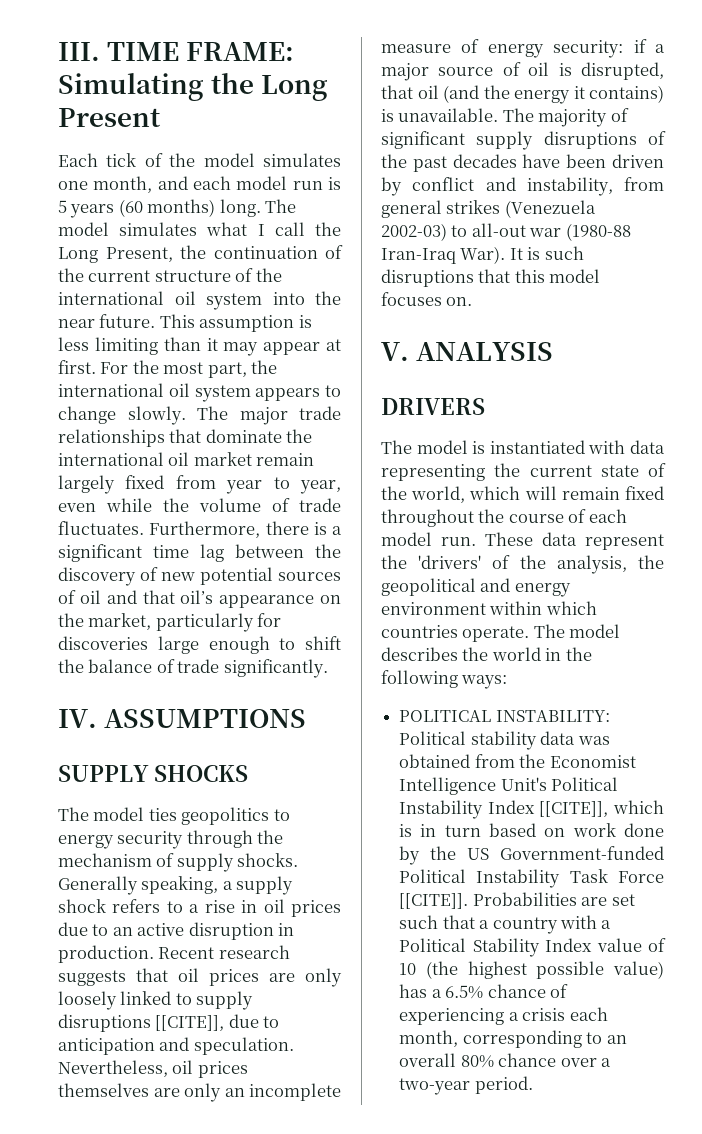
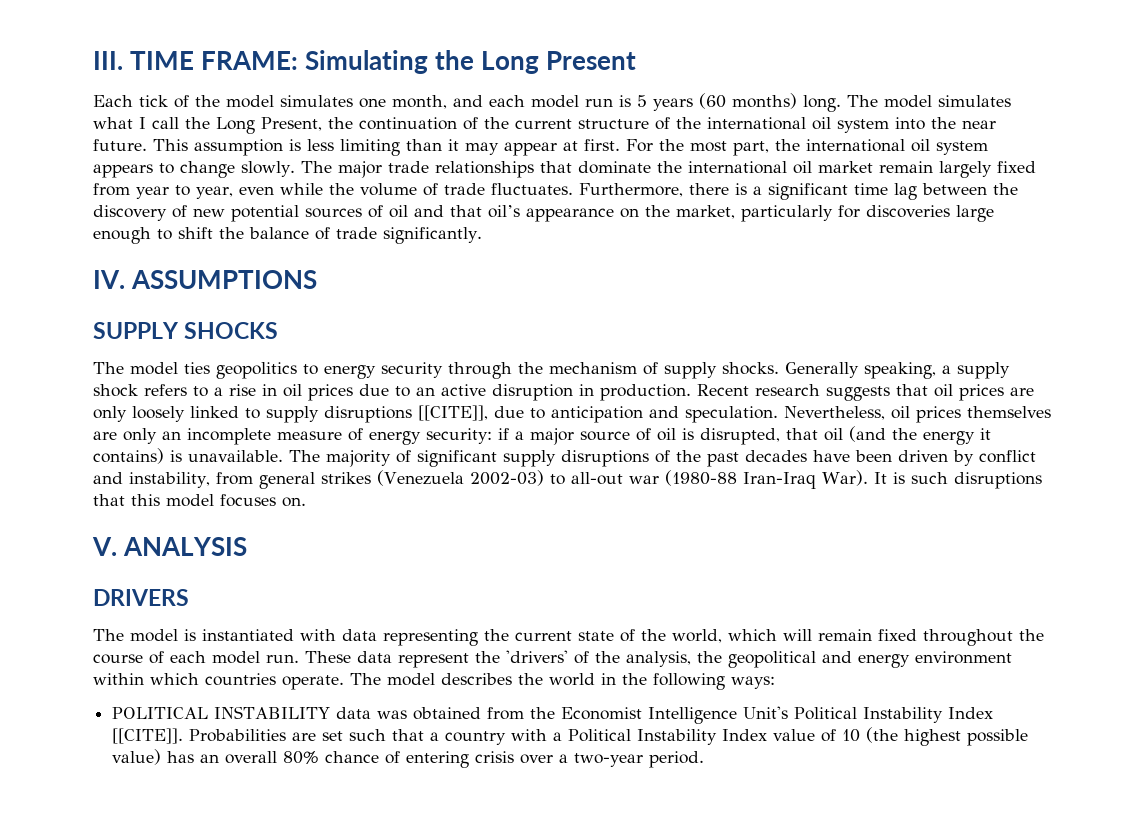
[495,710,610,722] [399,731,537,750] INSTABILITY: Political stability -> [214,706,331,719] INSTABILITY
[539,800,664,817] [399,823,664,837] [399,846,664,865] [399,869,664,888] [[CITE]], which is in turn based on work done by the US Government-funded Political Instability Task Force -> (994, 713) none
[472,938,540,957] Stability -> [637,729,718,745] Instability
[431,984,568,999] [399,1007,608,1025] [399,1030,603,1048] a 6.5% chance of experiencing a crisis each month, corresponding to -> (195, 757) none
(557, 1060) none -> [385,751,515,768] of entering crisis

